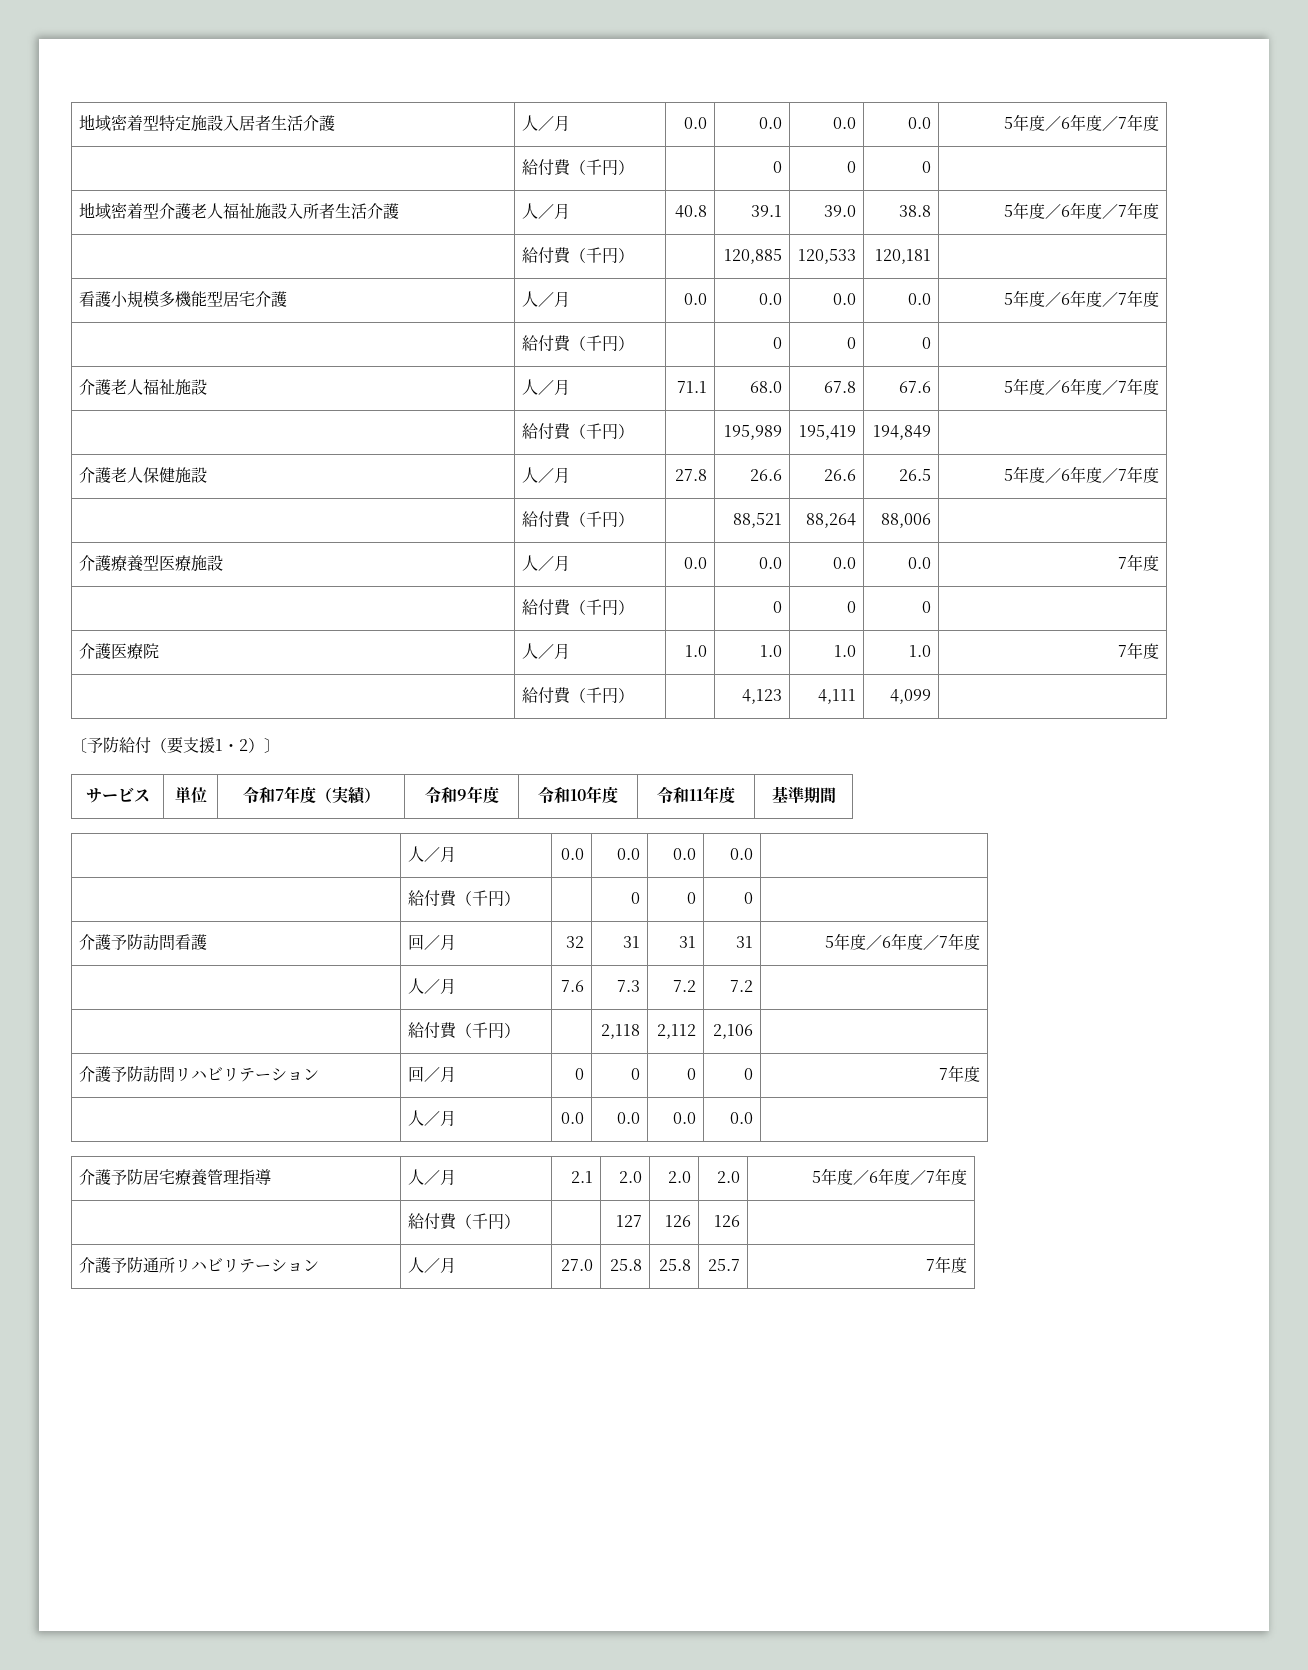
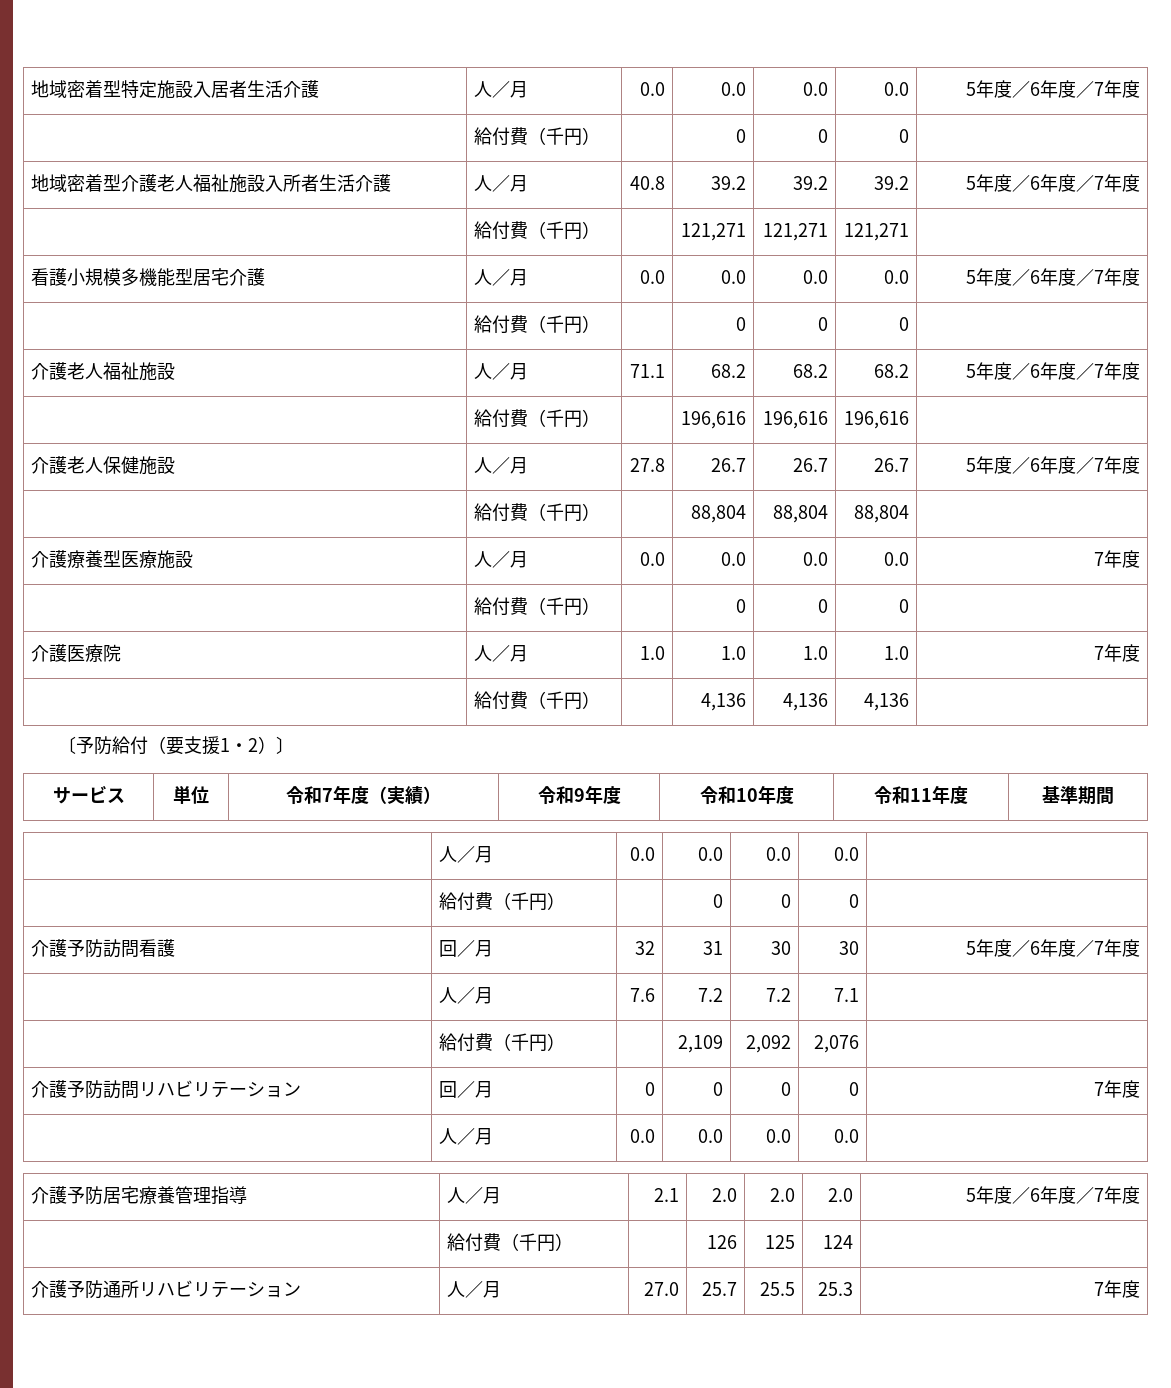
[751,205,783,217] [824,205,857,217] [899,205,932,217] 39.1 | 39.0 | 38.8 -> [711,176,747,190] [793,176,829,190] [874,176,910,190] 39.2 | 39.2 | 39.2
[724,249,783,264] [798,249,857,264] [875,249,932,264] 120,885 | 120,533 | 120,181 -> [681,223,747,241] [763,223,829,241] [844,223,910,241] 121,271 | 121,271 | 121,271
[750,381,783,393] [824,381,857,393] [899,381,932,393] 68.0 | 67.8 | 67.6 -> [711,364,747,378] [793,364,829,378] [874,364,910,378] 68.2 | 68.2 | 68.2
[724,425,783,440] [799,425,857,440] [873,425,932,440] 195,989 | 195,419 | 194,849 -> [681,411,747,429] [763,411,829,429] [844,411,910,429] 196,616 | 196,616 | 196,616
[750,469,783,481] [824,469,857,481] [899,469,932,481] 26.6 | 26.6 | 26.5 -> [711,458,747,472] [793,458,829,472] [874,458,910,472] 26.7 | 26.7 | 26.7
[733,513,783,528] [806,513,857,528] [881,513,932,528] 88,521 | 88,264 | 88,006 -> [691,505,747,523] [773,505,829,523] [854,505,910,523] 88,804 | 88,804 | 88,804
[742,689,783,704] [818,689,857,704] [890,689,932,704] 4,123 | 4,111 | 4,099 -> [701,693,747,711] [783,693,829,711] [864,693,910,711] 4,136 | 4,136 | 4,136
[679,936,697,948] [736,936,754,948] 31 | 31 -> [771,941,792,955] [839,941,860,955] 30 | 30
[617,980,641,992] [673,980,697,992] [730,980,754,992] [407,1022,520,1039] [601,1024,641,1039] [657,1024,697,1039] [713,1024,754,1039] 7.3 | 7.2 | 7.2 | // | 給付費（千円） | | 2,118 | 2,112 | 2,106 -> [698,988,724,1002] [766,988,792,1002] [834,988,860,1002] [438,1033,565,1052] [678,1035,724,1053] [746,1035,792,1053] [814,1035,860,1053] 7.2 | 7.2 | 7.1 | // | 給付費（千円） | | 2,109 | 2,092 | 2,076
[616,1215,643,1227] [665,1215,692,1227] [714,1215,741,1227] | 127 | 126 | 126 -> [707,1235,738,1249] [765,1235,796,1249] [823,1235,854,1249] | 126 | 125 | 124
[610,1259,643,1271] [659,1259,692,1271] [708,1259,741,1271] 25.8 | 25.8 | 25.7 -> [702,1282,738,1296] [760,1282,796,1296] [818,1282,854,1296] 25.7 | 25.5 | 25.3

